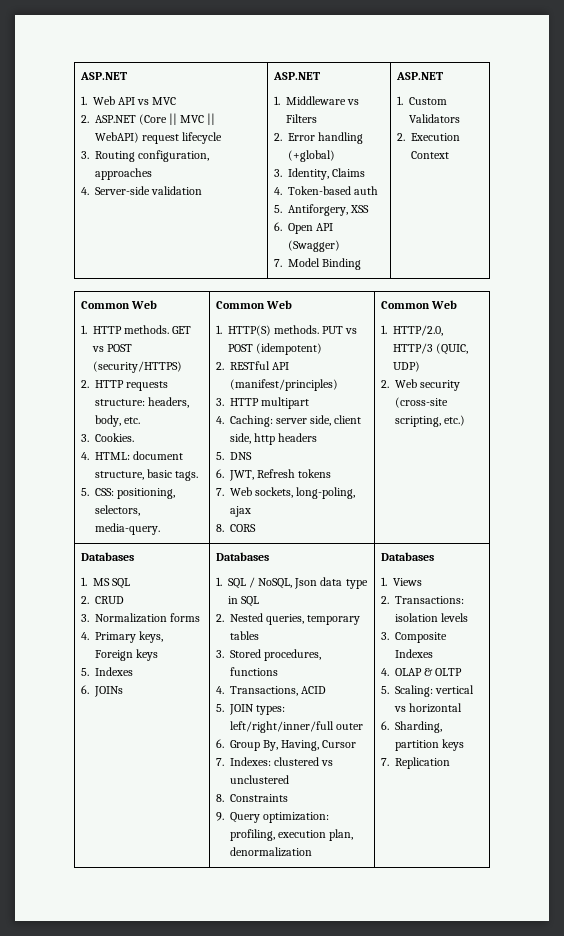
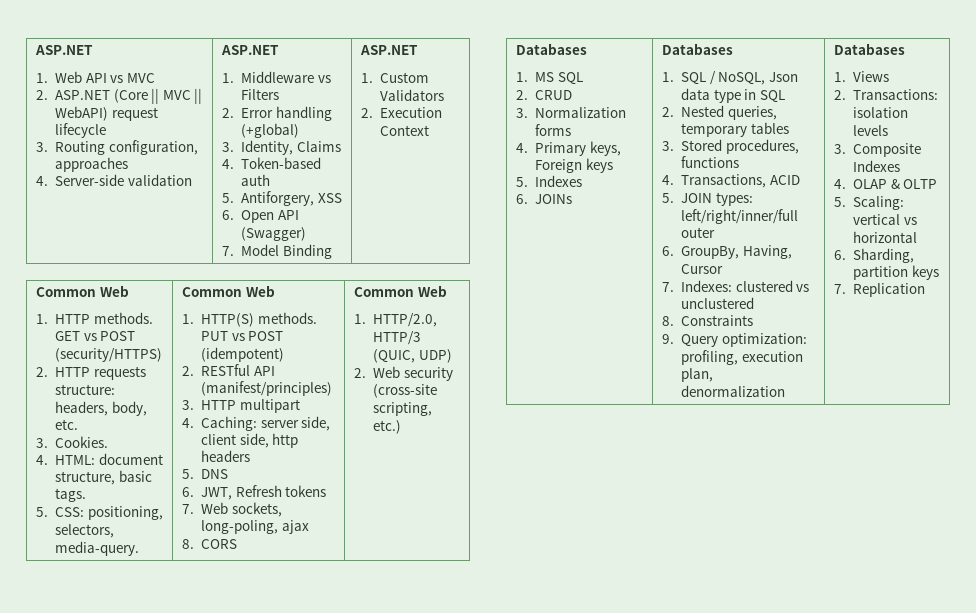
[229,740,278,751] Group By, -> [680,246,739,259] GroupBy,

